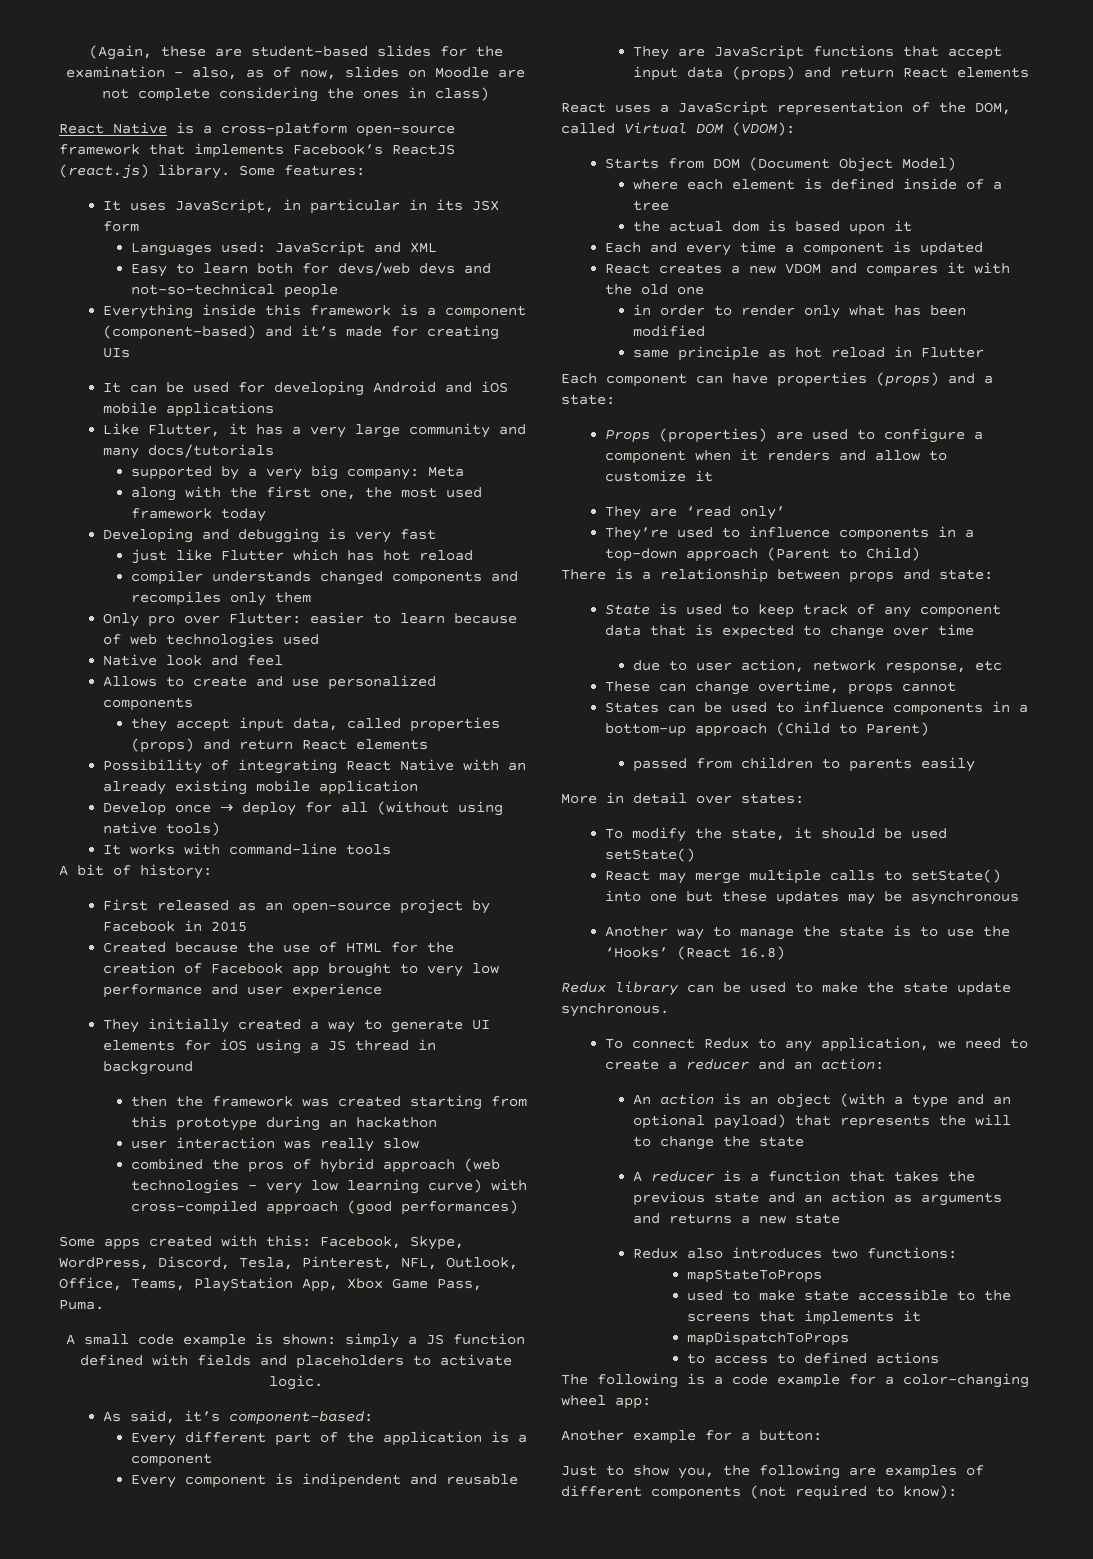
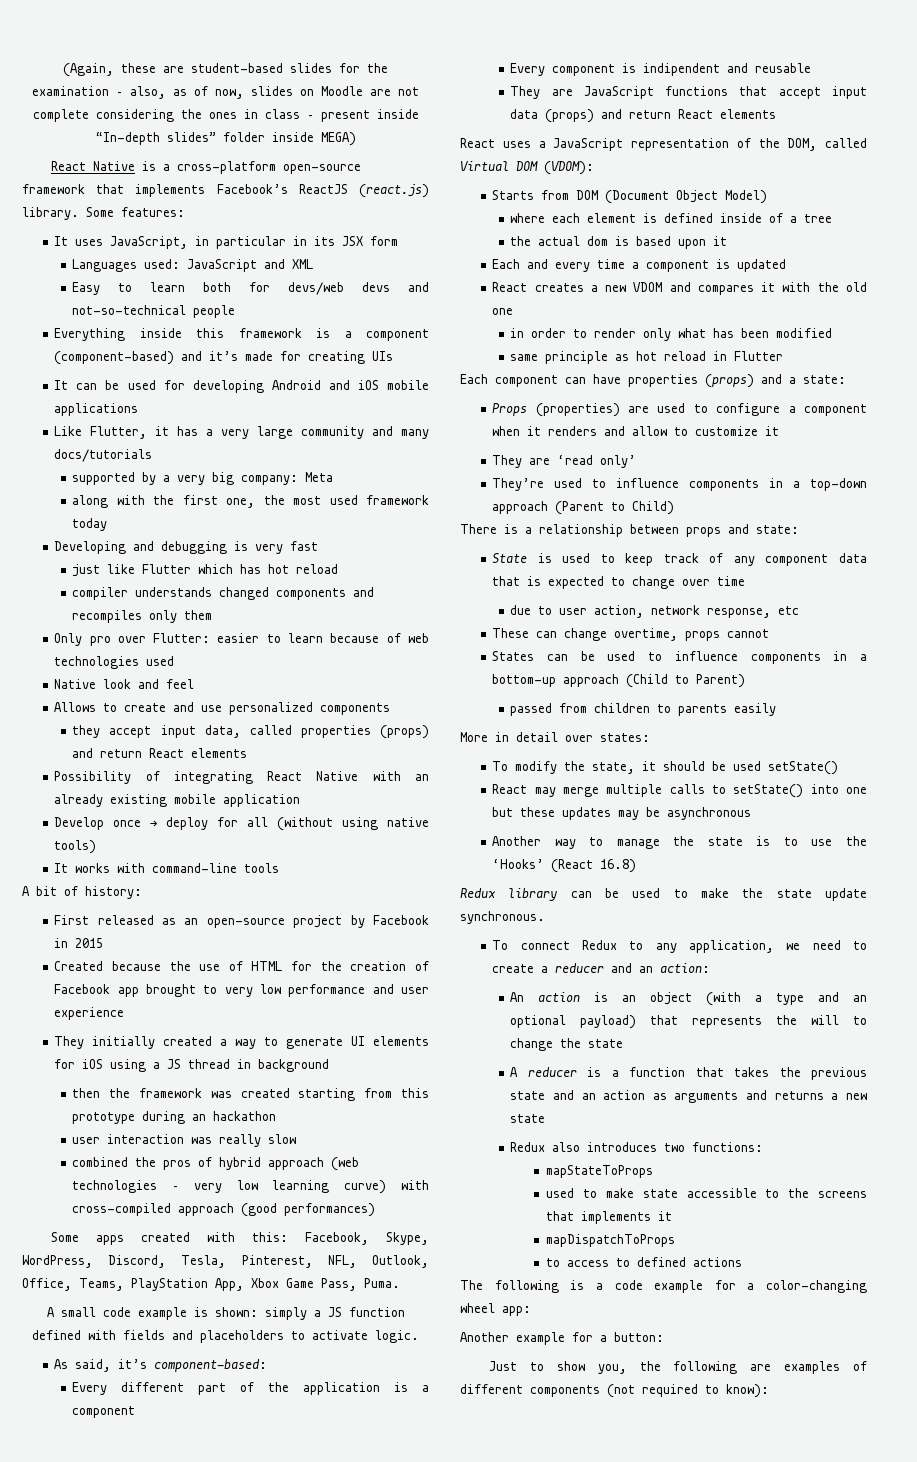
[435,87,489,101] class) -> [264,109,419,122] [95,132,356,146] class – present inside “In-depth slides” folder inside MEGA)

